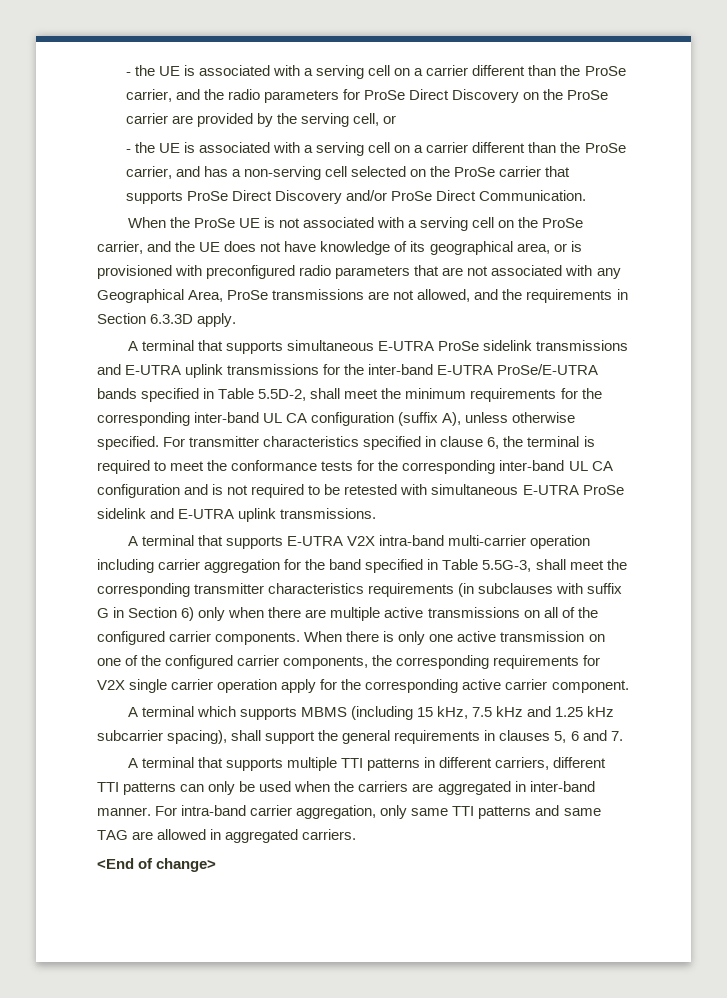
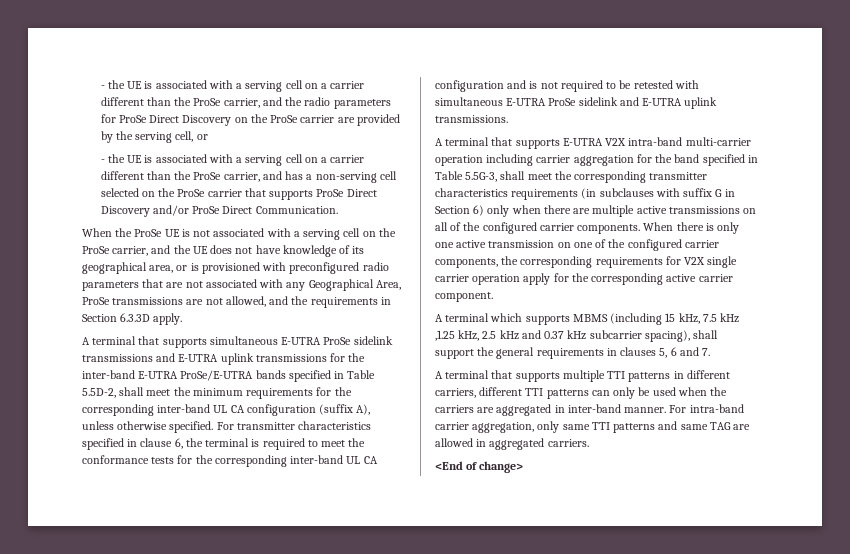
[527,706,584,717] and 1.25 -> [435,330,565,341] ,1.25 kHz, 2.5 kHz and 0.37

